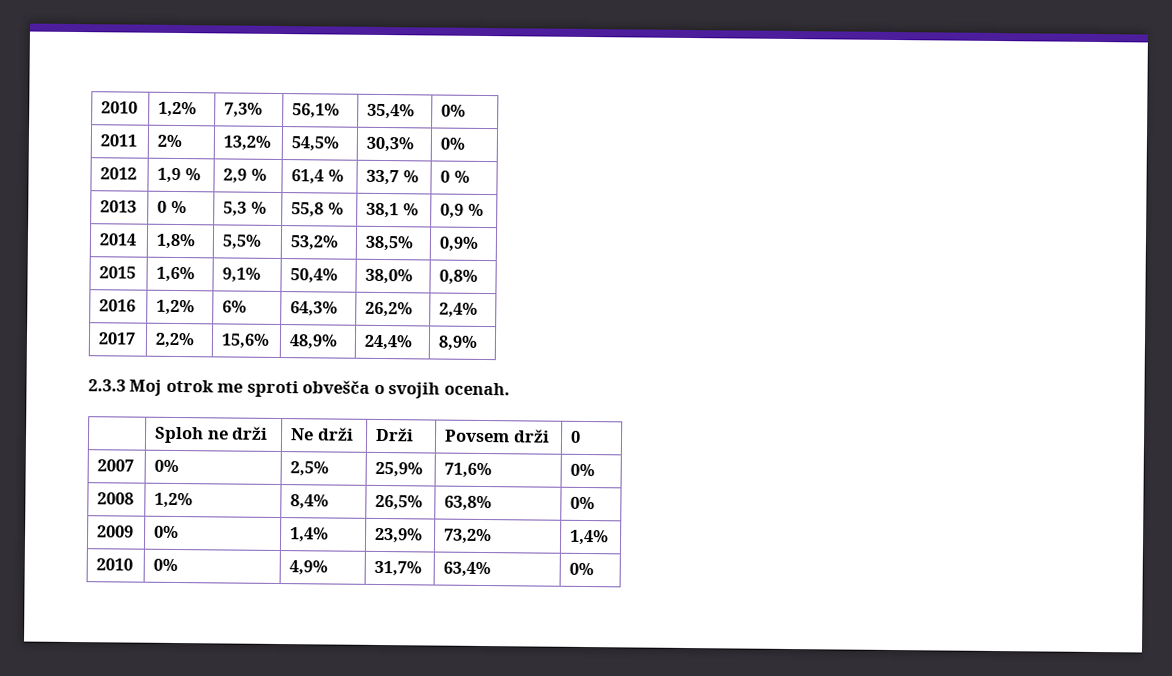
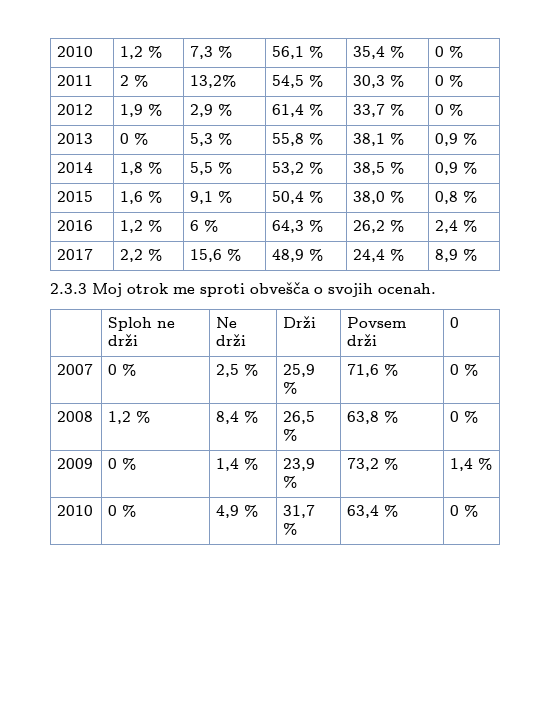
[101,101,139,114] [158,101,198,118] [224,102,264,118] [292,103,341,119] [367,103,416,120] [441,104,467,117] 2010 | 1,2% | 7,3% | 56,1% | 35,4% | 0% -> [57,46,94,57] [120,46,163,59] [190,46,233,59] [272,46,324,59] [353,46,405,59] [435,46,464,58] 2010 | 1,2 % | 7,3 % | 56,1 % | 35,4 % | 0 %
[157,134,183,148] 2% -> [120,75,149,87] 2 %
[291,136,340,152] [366,136,415,153] [440,137,466,150] 54,5% | 30,3% | 0% -> [272,75,324,88] [353,75,405,88] [435,75,464,87] 54,5 % | 30,3 % | 0 %
[156,233,196,250] [222,234,262,250] [290,235,339,251] [365,235,414,252] [439,236,479,252] [99,266,137,279] [156,266,196,283] [222,267,262,283] [290,268,339,284] [365,268,414,285] [439,269,479,285] [99,299,137,312] [156,299,196,316] [222,300,248,313] [290,301,339,317] [365,301,414,318] [439,302,479,318] [98,332,137,345] [155,332,196,349] [221,333,271,349] [289,334,339,350] [364,334,414,351] [438,335,479,351] 1,8% | 5,5% | 53,2% | 38,5% | 0,9% // 2015 | 1,6% | 9,1% | 50,4% | 38,0% | 0,8% // 2016 | 1,2% | 6% | 64,3% | 26,2% | 2,4% // 2017 | 2,2% | 15,6% | 48,9% | 24,4% | 8,9% -> [120,162,163,175] [190,162,233,175] [272,162,324,175] [353,162,405,175] [435,162,478,175] [57,191,94,202] [120,191,163,204] [190,191,233,204] [272,191,324,204] [353,191,405,204] [435,191,478,204] [57,220,94,231] [120,220,163,233] [190,220,219,232] [272,220,324,233] [353,220,405,233] [435,220,478,233] [57,249,94,260] [120,249,163,262] [190,249,242,262] [272,249,324,262] [353,249,405,262] [435,249,478,262] 1,8 % | 5,5 % | 53,2 % | 38,5 % | 0,9 % // 2015 | 1,6 % | 9,1 % | 50,4 % | 38,0 % | 0,8 % // 2016 | 1,2 % | 6 % | 64,3 % | 26,2 % | 2,4 % // 2017 | 2,2 % | 15,6 % | 48,9 % | 24,4 % | 8,9 %
[154,459,180,473] [290,461,330,477] [375,461,424,478] [444,462,493,479] [570,463,596,477] [97,492,135,505] [154,492,194,509] [290,494,330,510] [375,494,424,511] [444,495,493,512] [570,496,596,510] [97,525,135,538] [154,525,180,539] [289,527,330,543] [374,527,424,544] [443,528,493,545] [569,529,610,546] [96,558,134,571] [153,558,179,572] [289,560,329,576] [374,560,423,577] [443,561,492,578] [569,562,595,576] 0% | 2,5% | 25,9% | 71,6% | 0% // 2008 | 1,2% | 8,4% | 26,5% | 63,8% | 0% // 2009 | 0% | 1,4% | 23,9% | 73,2% | 1,4% // 2010 | 0% | 4,9% | 31,7% | 63,4% | 0% -> [108,364,137,376] [216,364,259,377] [283,364,316,377] [283,382,298,394] [347,364,399,377] [450,364,479,376] [57,411,94,422] [108,411,151,424] [216,411,259,424] [283,411,316,424] [283,429,298,441] [347,411,399,424] [450,411,479,423] [57,458,94,469] [108,458,137,470] [216,458,259,471] [283,458,316,471] [283,476,298,488] [347,458,399,471] [450,458,493,471] [57,505,94,516] [108,505,137,517] [216,505,259,518] [283,505,316,518] [283,523,298,535] [347,505,399,518] [450,505,479,517] 0 % | 2,5 % | 25,9 % | 71,6 % | 0 % // 2008 | 1,2 % | 8,4 % | 26,5 % | 63,8 % | 0 % // 2009 | 0 % | 1,4 % | 23,9 % | 73,2 % | 1,4 % // 2010 | 0 % | 4,9 % | 31,7 % | 63,4 % | 0 %

